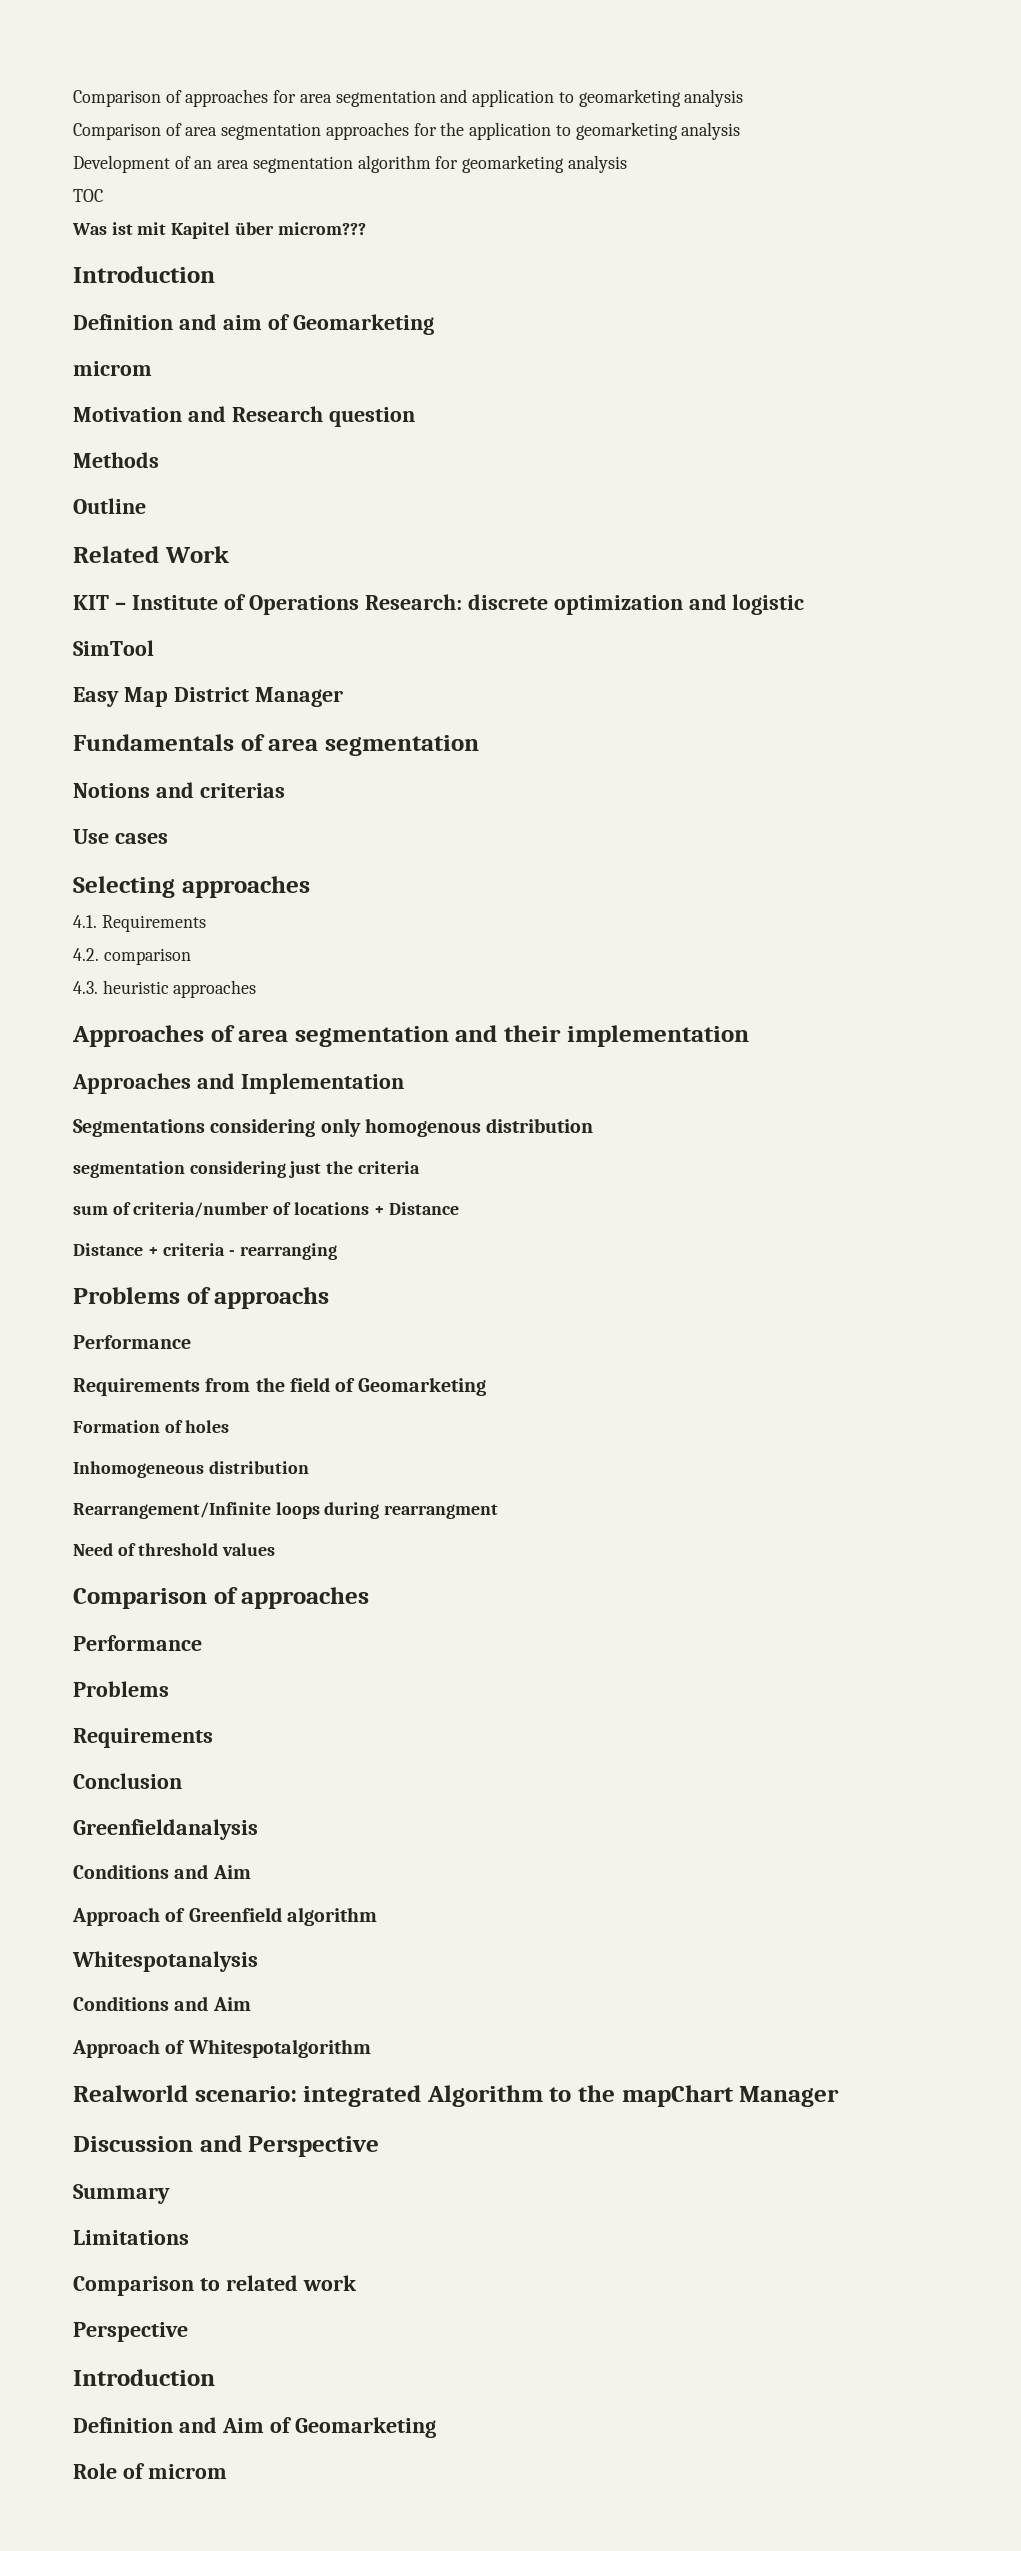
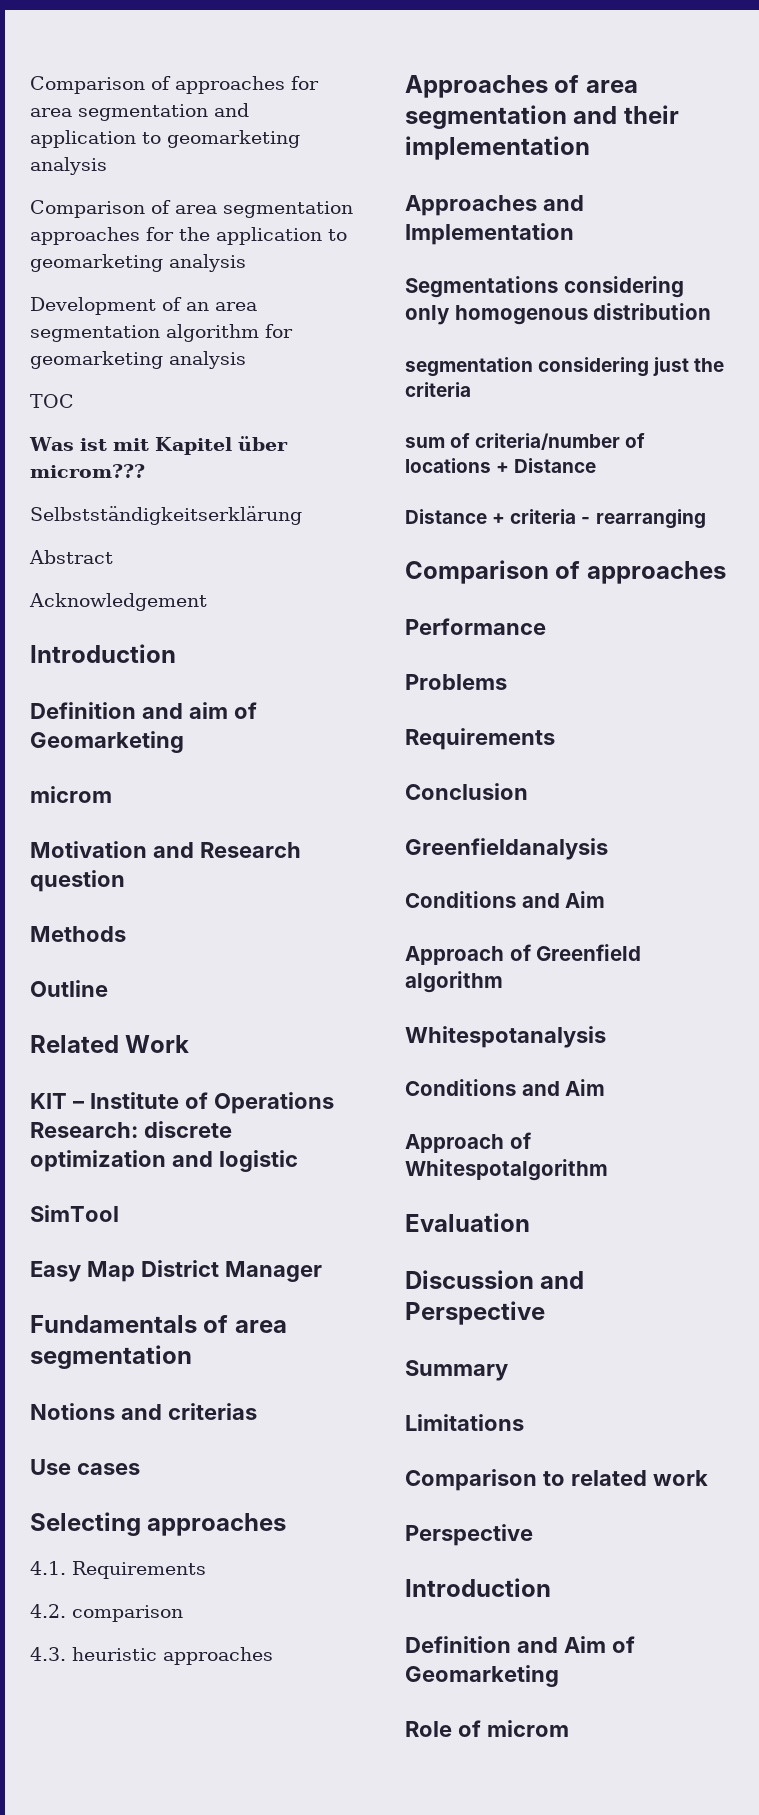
(366, 228) none -> [30,506,302,525] [29,550,113,564] [29,593,207,611] // Selbstständigkeitserklärung // Abstract // Acknowledgement
[73,1287,330,1309] [73,1335,191,1349] [73,1377,487,1396] [73,1420,230,1433] [73,1461,309,1478] [73,1502,499,1519] [73,1543,276,1556] // Problems of approachs // Performance // Requirements from the field of Geomarketing // Formation of holes // Inhomogeneous distribution // Rearrangement/Infinite loops during rearrangment // Need of threshold values -> (706, 519) none
[73,2085,840,2107] Realworld scenario: integrated Algorithm to the mapChart Manager -> [405,1213,530,1232] Evaluation

